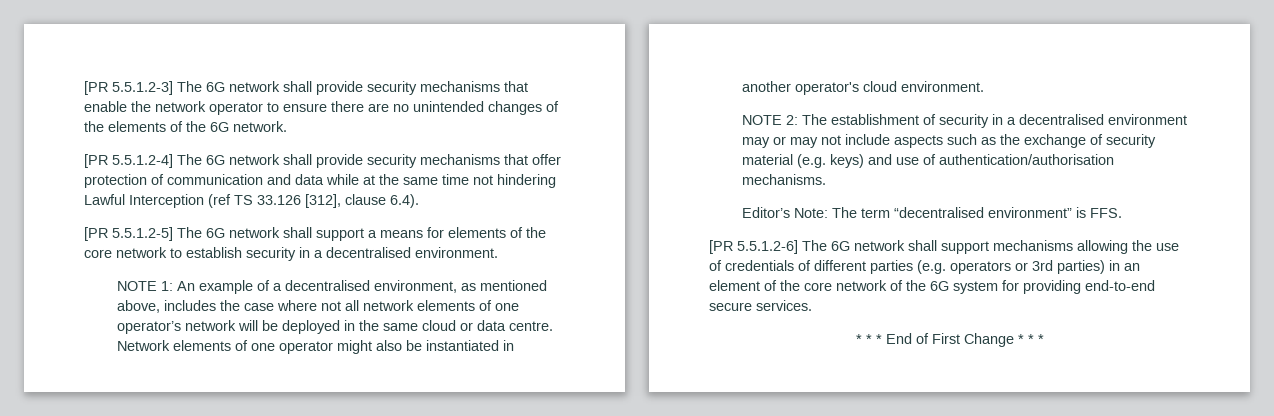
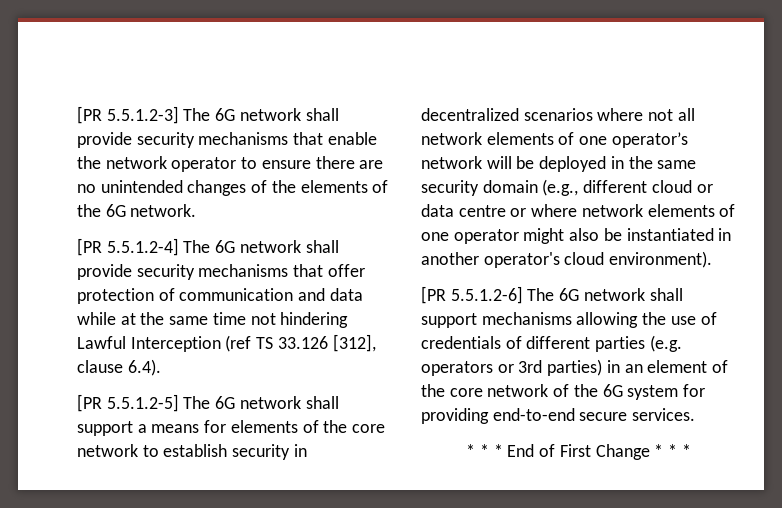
[314,247,498,258] [116,280,547,294] [116,300,274,313] a decentralised environment. // NOTE 1: An example of a decentralised environment, as mentioned above, includes the case -> [421,108,593,121] decentralized scenarios
[421,320,553,331] [116,340,170,351] cloud or data centre. Network -> [421,179,713,196] [421,204,643,217] security domain (e.g., different cloud or data centre or where network
[900,81,984,92] [741,114,1187,128] [741,134,1156,148] [741,154,1114,168] [741,174,826,185] [741,207,1122,218] environment. // NOTE 2: The establishment of security in a decentralised environment may or may not include aspects such as the exchange of security material (e.g. keys) and use of authentication/authorisation mechanisms. // Editor’s Note: The term “decentralised environment” is FFS. -> [609,251,713,268] environment).

